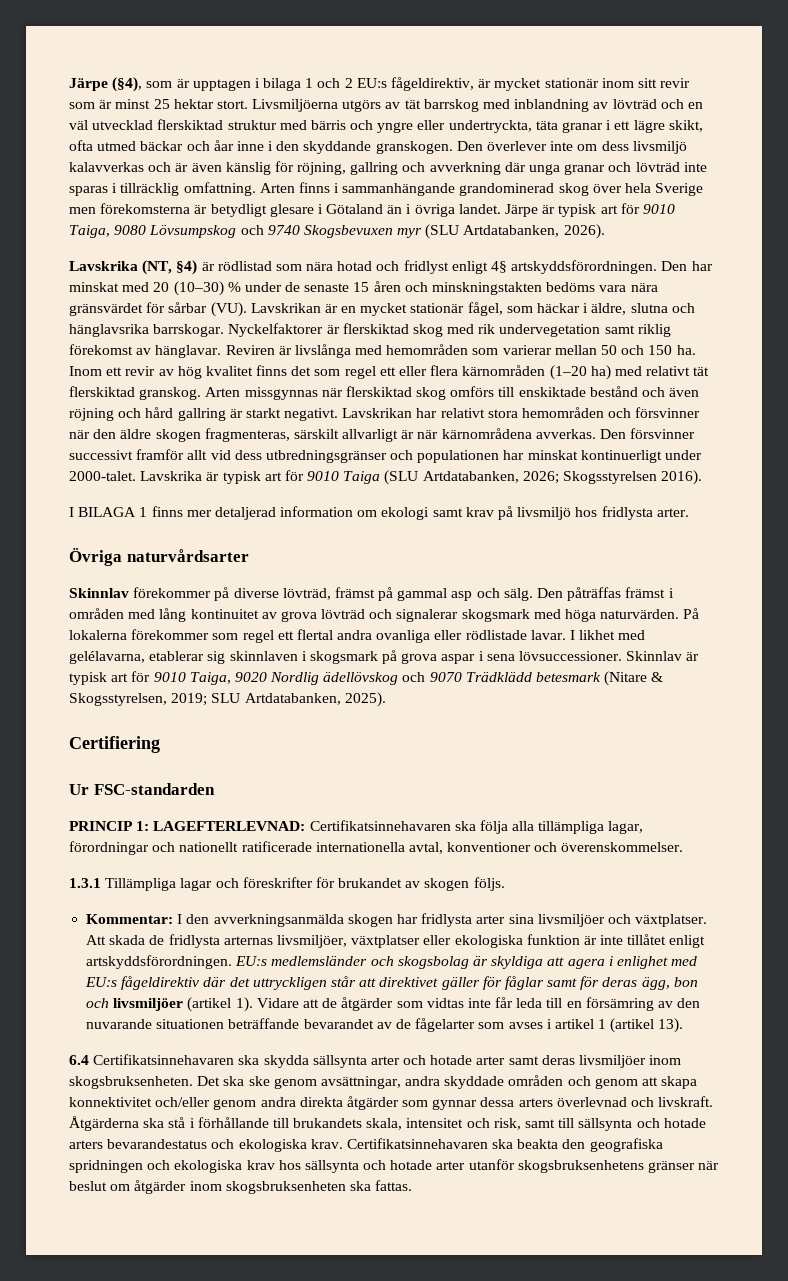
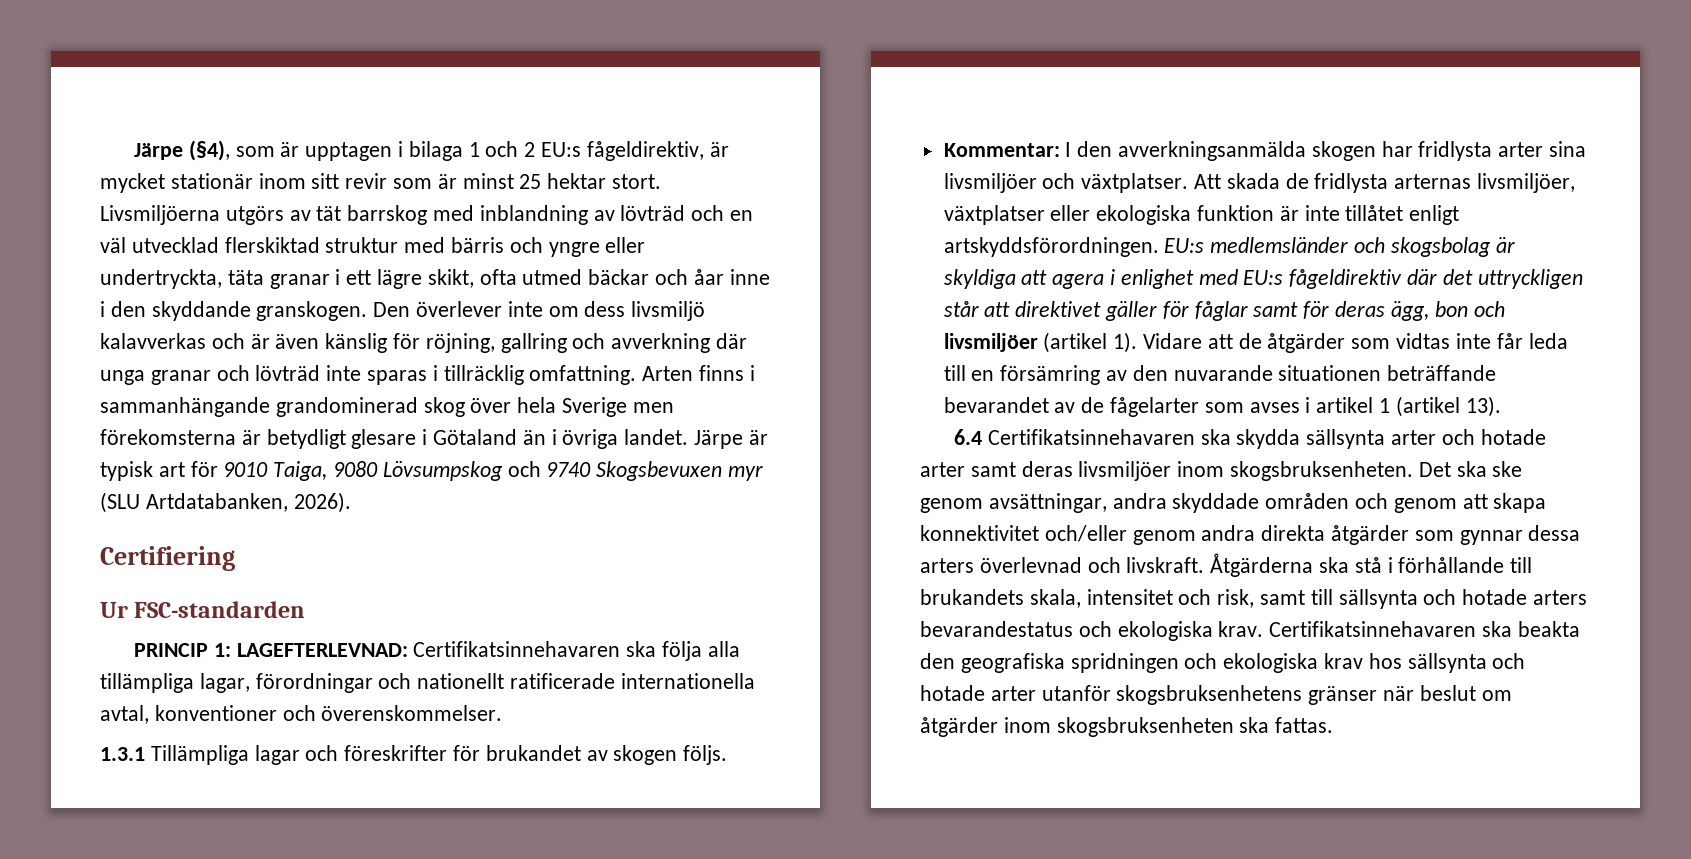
[69,260,713,275] [69,281,658,296] [69,302,695,317] [69,323,671,337] [69,344,696,358] [69,365,710,380] [69,386,700,400] [69,407,701,421] [69,428,696,442] [69,449,703,463] [69,470,703,485] [69,506,689,520] [69,548,249,566] [69,587,674,601] [69,608,700,622] [69,629,646,643] [69,650,700,664] [69,671,664,686] [69,692,386,707] // Lavskrika (NT, §4) är rödlistad som nära hotad och fridlyst enligt 4§ artskyddsförordningen. Den har minskat med 20 (10–30) % under de senaste 15 åren och minskningstakten bedöms vara nära gränsvärdet för sårbar (VU). Lavskrikan är en mycket stationär fågel, som häckar i äldre, slutna och hänglavsrika barrskogar. Nyckelfaktorer är flerskiktad skog med rik undervegetation samt riklig förekomst av hänglavar. Reviren är livslånga med hemområden som varierar mellan 50 och 150 ha. Inom ett revir av hög kvalitet finns det som regel ett eller flera kärnområden (1–20 ha) med relativt tät flerskiktad granskog. Arten missgynnas när flerskiktad skog omförs till enskiktade bestånd och även röjning och hård gallring är starkt negativt. Lavskrikan har relativt stora hemområden och försvinner när den äldre skogen fragmenteras, särskilt allvarligt är när kärnområdena avverkas. Den försvinner successivt framför allt vid dess utbredningsgränser och populationen har minskat kontinuerligt under 2000-talet. Lavskrika är typisk art för 9010 Taiga (SLU Artdatabanken, 2026; Skogsstyrelsen 2016). // I BILAGA 1 finns mer detaljerad information om ekologi samt krav på livsmiljö hos fridlysta arter. // Övriga naturvårdsarter // Skinnlav förekommer på diverse lövträd, främst på gammal asp och sälg. Den påträffas främst i områden med lång kontinuitet av grova lövträd och signalerar skogsmark med höga naturvärden. På lokalerna förekommer som regel ett flertal andra ovanliga eller rödlistade lavar. I likhet med gelélavarna, etablerar sig skinnlaven i skogsmark på grova aspar i sena lövsuccessioner. Skinnlav är typisk art för 9010 Taiga, 9020 Nordlig ädellövskog och 9070 Trädklädd betesmark (Nitare & Skogsstyrelsen, 2019; SLU Artdatabanken, 2025). -> (351, 502) none

